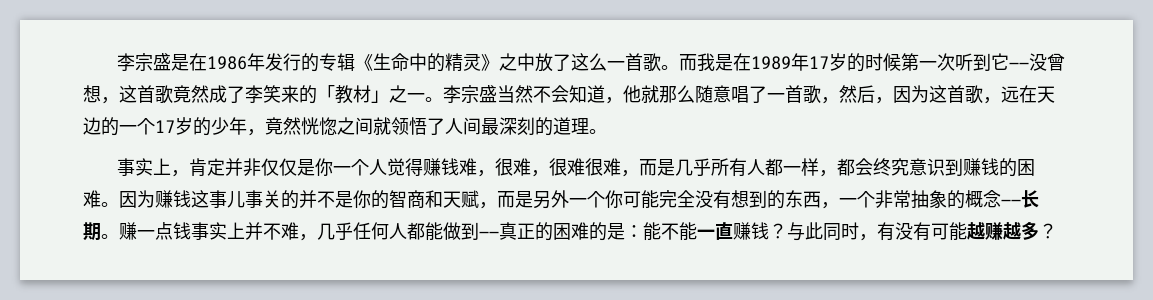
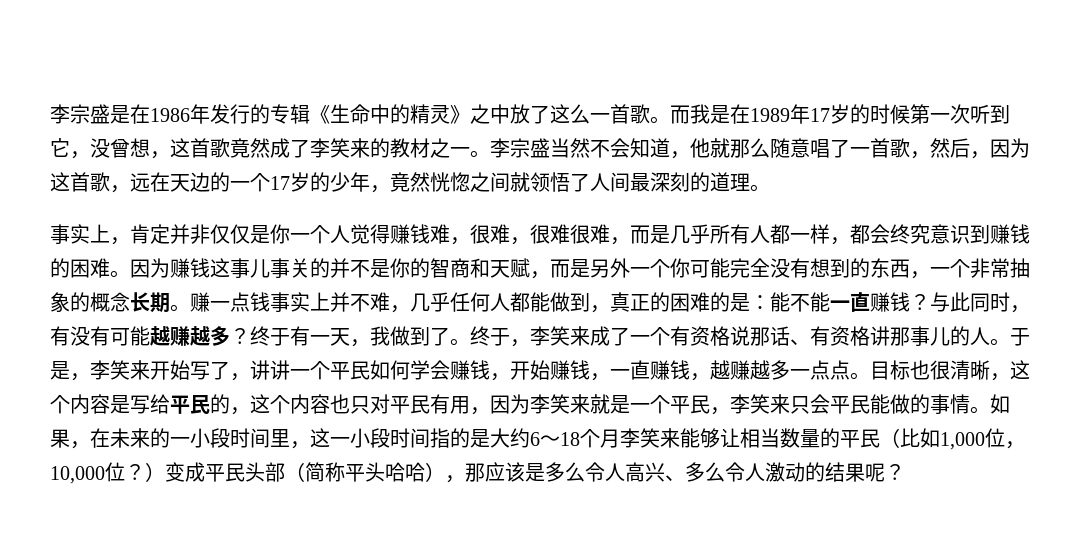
[1009,62,1030,69] —— -> [70,151,90,159] ，
[317,85,389,104] 「教材」 -> [390,138,430,158] 教材
[1001,199,1021,206] —— -> (130, 302) none
[479,231,499,238] —— -> [590,305,610,313] ，
(1057, 231) none -> [250,326,1030,347] [50,360,1030,381] [50,394,1010,415] [50,428,1025,450] [50,462,905,484] 终于有一天，我做到了。终于，李笑来成了一个有资格说那话、有资格讲那事儿的人。于是，李笑来开始写了，讲讲一个平民如何学会赚钱，开始赚钱，一直赚钱，越赚越多一点点。目标也很清晰，这个内容是写给平民的，这个内容也只对平民有用，因为李笑来就是一个平民，李笑来只会平民能做的事情。如果，在未来的一小段时间里，这一小段时间指的是大约6～18个月李笑来能够让相当数量的平民（比如1,000位，10,000位？）变成平民头部（简称平头哈哈），那应该是多么令人高兴、多么令人激动的结果呢？

